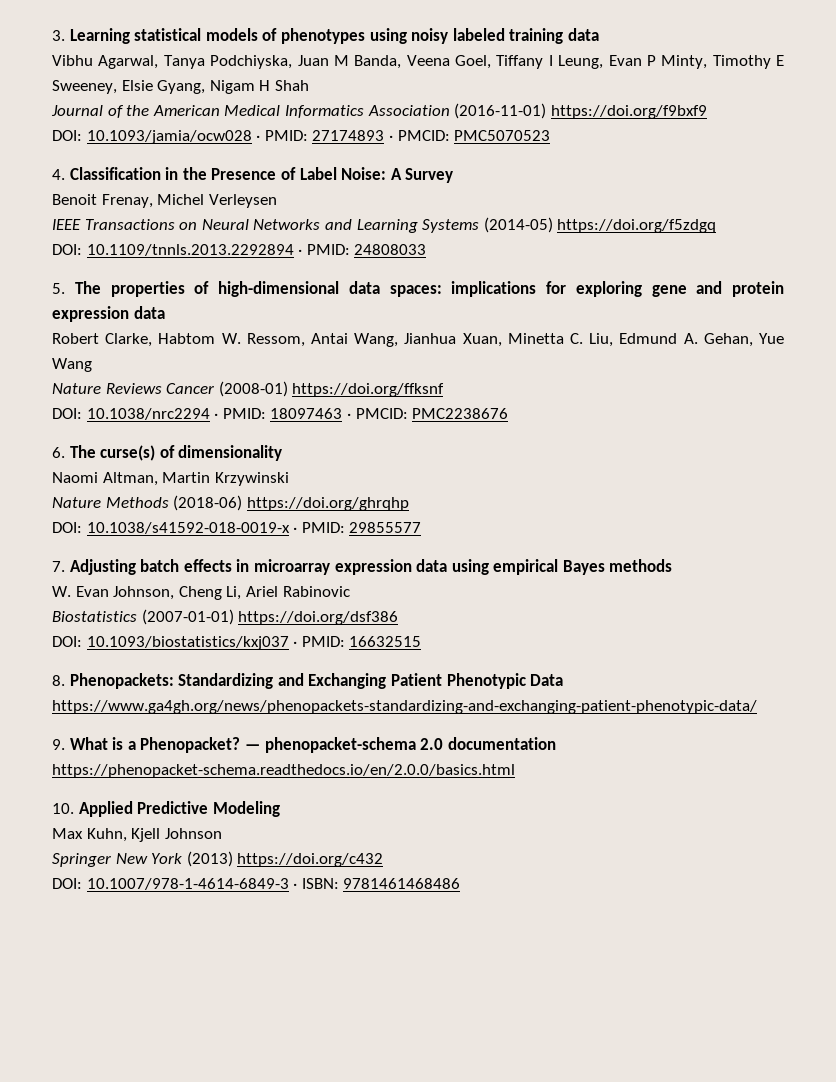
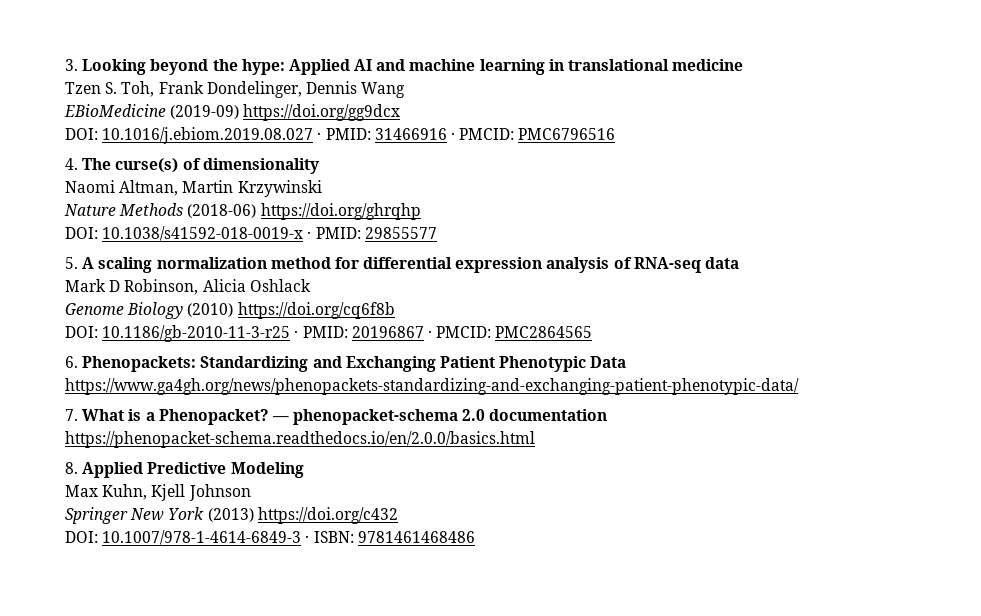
[69,28,599,44] [52,55,784,69] [52,80,309,94] [51,103,707,119] [52,130,551,144] Learning statistical models of phenotypes using noisy labeled training data // Vibhu Agarwal, Tanya Podchiyska, Juan M Banda, Veena Goel, Tiffany I Leung, Evan P Minty, Timothy E Sweeney, Elsie Gyang, Nigam H Shah // Journal of the American Medical Informatics Association (2016-11-01) https://doi.org/f9bxf9 // DOI: 10.1093/jamia/ocw028 · PMID: 27174893 · PMCID: PMC5070523 -> [82,59,744,75] [65,81,406,98] [64,104,401,121] [65,127,616,144] Looking beyond the hype: Applied AI and machine learning in translational medicine // Tzen S. Toh, Frank Dondelinger, Dennis Wang // EBioMedicine (2019-09) https://doi.org/gg9dcx // DOI: 10.1016/j.ebiom.2019.08.027 · PMID: 31466916 · PMCID: PMC6796516
[69,167,454,183] [52,194,277,208] [52,217,717,233] [52,244,427,256] [52,281,784,297] [52,306,165,322] [52,333,785,347] [52,358,92,372] [52,381,445,397] [52,408,509,420] [52,447,65,458] Classification in the Presence of Label Noise: A Survey // Benoit Frenay, Michel Verleysen // IEEE Transactions on Neural Networks and Learning Systems (2014-05) https://doi.org/f5zdgq // DOI: 10.1109/tnnls.2013.2292894 · PMID: 24808033 // 5. The properties of high-dimensional data spaces: implications for exploring gene and protein expression data // Robert Clarke, Habtom W. Ressom, Antai Wang, Jianhua Xuan, Minetta C. Liu, Edmund A. Gehan, Yue Wang // Nature Reviews Cancer (2008-01) https://doi.org/ffksnf // DOI: 10.1038/nrc2294 · PMID: 18097463 · PMCID: PMC2238676 // 6. -> (78, 164) none
[52,559,673,575] [52,586,350,600] [52,609,399,625] [52,636,422,650] [52,675,65,686] 7. Adjusting batch effects in microarray expression data using empirical Bayes methods // W. Evan Johnson, Cheng Li, Ariel Rabinovic // Biostatistics (2007-01-01) https://doi.org/dsf386 // DOI: 10.1093/biostatistics/kxj037 · PMID: 16632515 // 8. -> [65,257,740,273] [65,279,311,295] [65,302,395,319] [65,325,593,342] [65,356,78,368] 5. A scaling normalization method for differential expression analysis of RNA-seq data // Mark D Robinson, Alicia Oshlack // Genome Biology (2010) https://doi.org/cq6f8b // DOI: 10.1186/gb-2010-11-3-r25 · PMID: 20196867 · PMCID: PMC2864565 // 6.
[52,739,65,750] 9. -> [65,409,78,421] 7.
[52,803,74,814] 10. -> [65,462,78,474] 8.

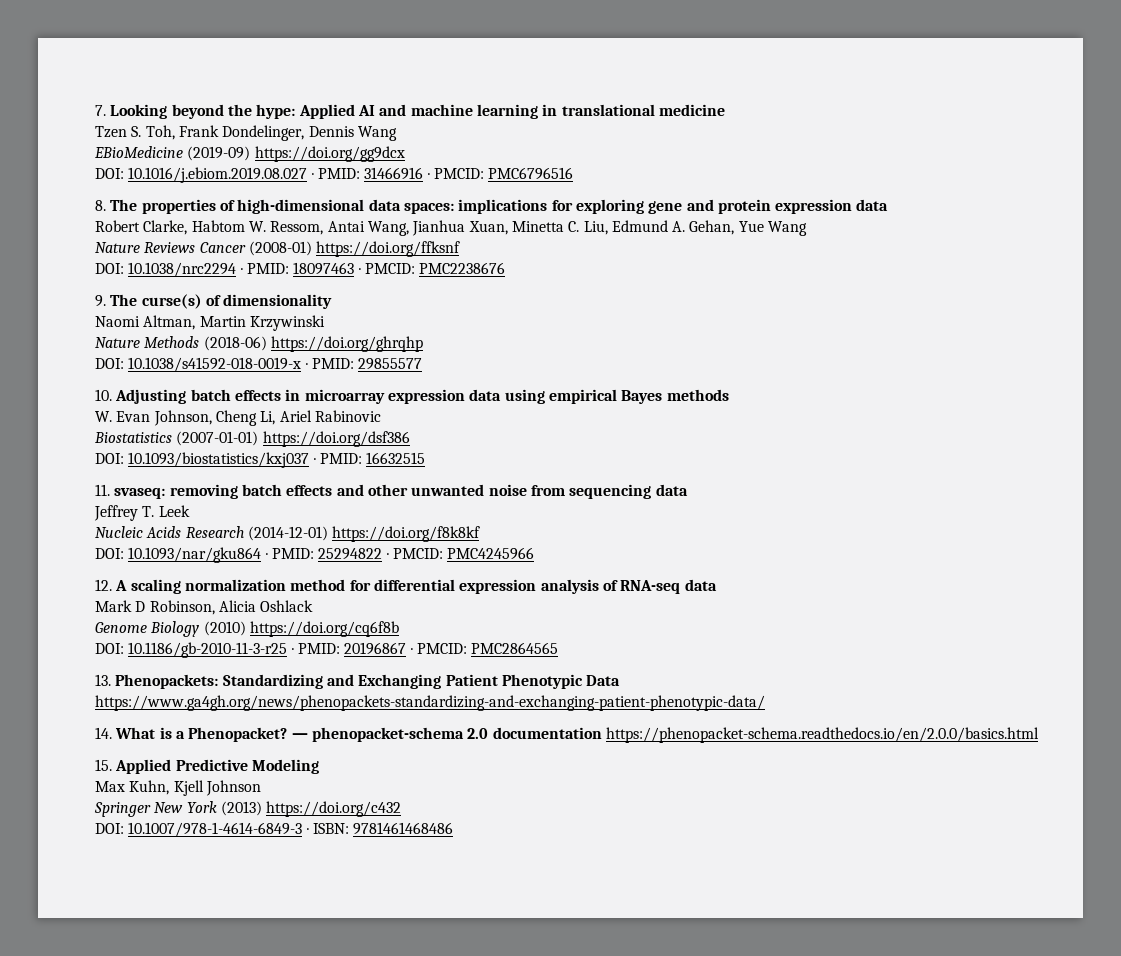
[65,59,78,71] 3. -> [95,105,106,116] 7.
[65,158,78,170] 4. -> [95,199,889,214] [95,220,808,236] [95,241,461,257] [95,262,506,277] [95,295,106,307] 8. The properties of high-dimensional data spaces: implications for exploring gene and protein expression data // Robert Clarke, Habtom W. Ressom, Antai Wang, Jianhua Xuan, Minetta C. Liu, Edmund A. Gehan, Yue Wang // Nature Reviews Cancer (2008-01) https://doi.org/ffksnf // DOI: 10.1038/nrc2294 · PMID: 18097463 · PMCID: PMC2238676 // 9.
[65,257,78,269] 5. -> [95,389,729,404] [95,410,381,426] [94,431,410,447] [95,452,426,468] [95,484,688,499] [94,505,190,521] [95,526,481,542] [95,547,535,563] [95,579,112,591] 10. Adjusting batch effects in microarray expression data using empirical Bayes methods // W. Evan Johnson, Cheng Li, Ariel Rabinovic // Biostatistics (2007-01-01) https://doi.org/dsf386 // DOI: 10.1093/biostatistics/kxj037 · PMID: 16632515 // 11. svaseq: removing batch effects and other unwanted noise from sequencing data // Jeffrey T. Leek // Nucleic Acids Research (2014-12-01) https://doi.org/f8k8kf // DOI: 10.1093/nar/gku864 · PMID: 25294822 · PMCID: PMC4245966 // 12.
[65,356,78,368] 6. -> [95,674,111,686] 13.
[65,409,78,421] 7. -> [95,727,112,739] 14.
[65,462,78,474] 8. -> [95,759,112,771] 15.

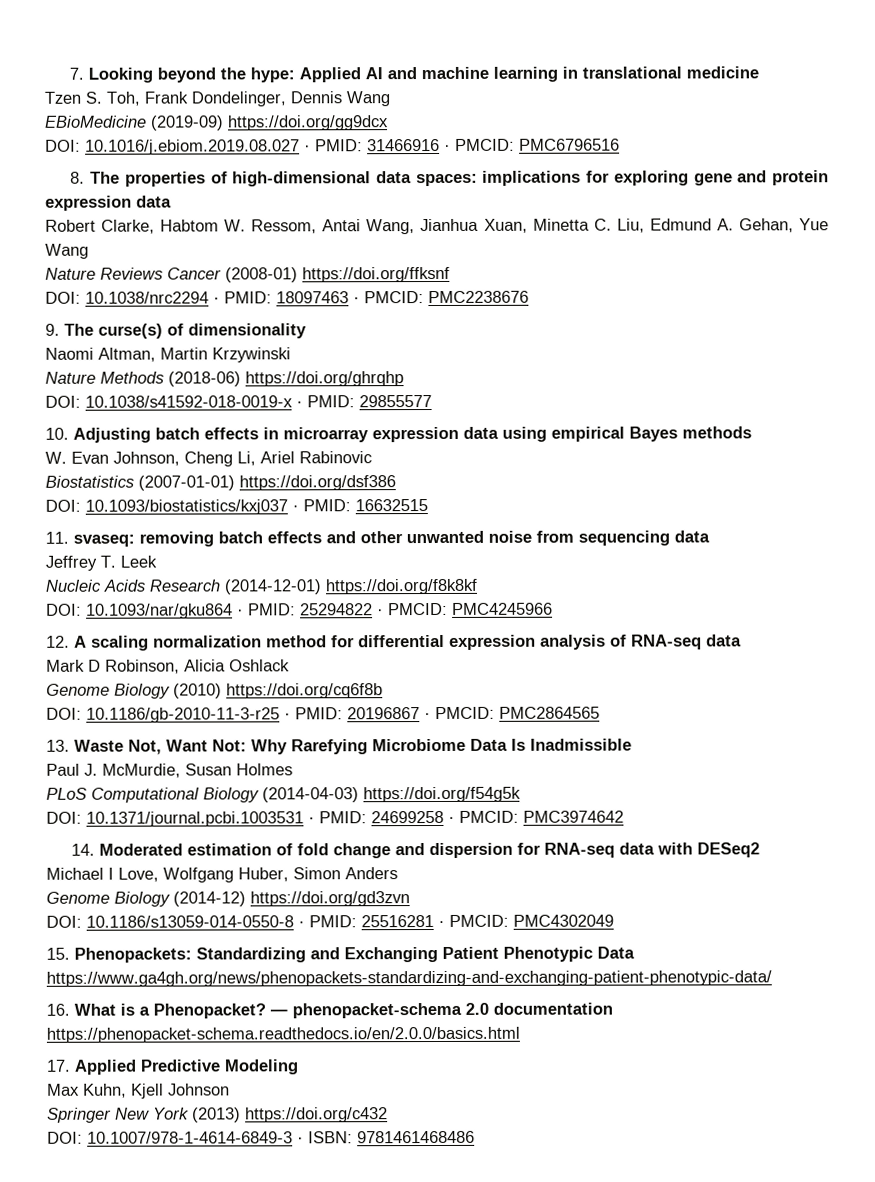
(111, 680) none -> [74,738,632,755] [46,763,293,778] [46,786,521,803] [46,810,624,827] [71,842,761,859] [46,867,398,883] [46,891,410,907] [46,914,614,928] [46,947,70,960] Waste Not, Want Not: Why Rarefying Microbiome Data Is Inadmissible // Paul J. McMurdie, Susan Holmes // PLoS Computational Biology (2014-04-03) https://doi.org/f54g5k // DOI: 10.1371/journal.pcbi.1003531 · PMID: 24699258 · PMCID: PMC3974642 // 14. Moderated estimation of fold change and dispersion for RNA-seq data with DESeq2 // Michael I Love, Wolfgang Huber, Simon Anders // Genome Biology (2014-12) https://doi.org/gd3zvn // DOI: 10.1186/s13059-014-0550-8 · PMID: 25516281 · PMCID: PMC4302049 // 15.
[95,727,112,739] 14. -> [46,1003,70,1016] 16.
[95,759,112,771] 15. -> [46,1059,71,1072] 17.

